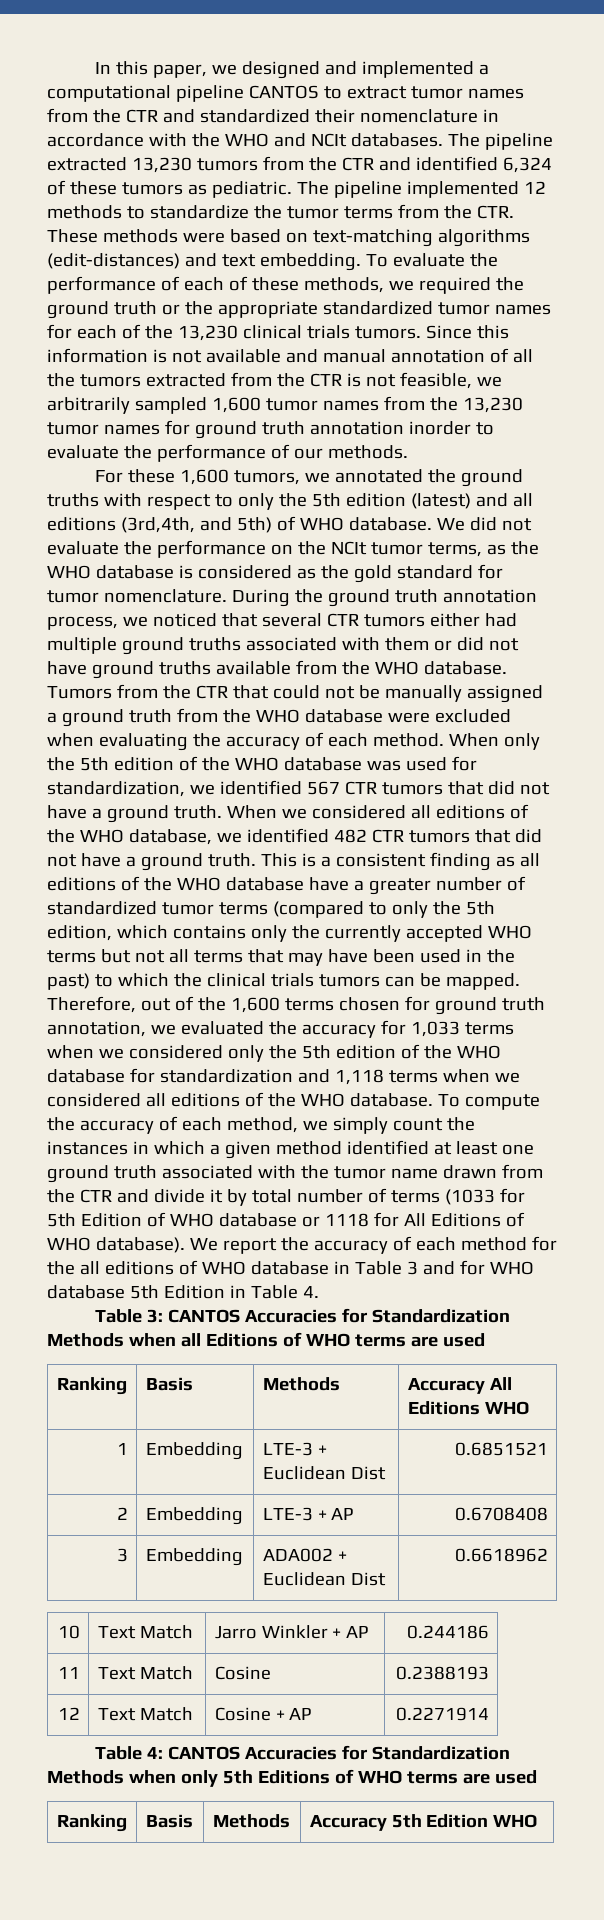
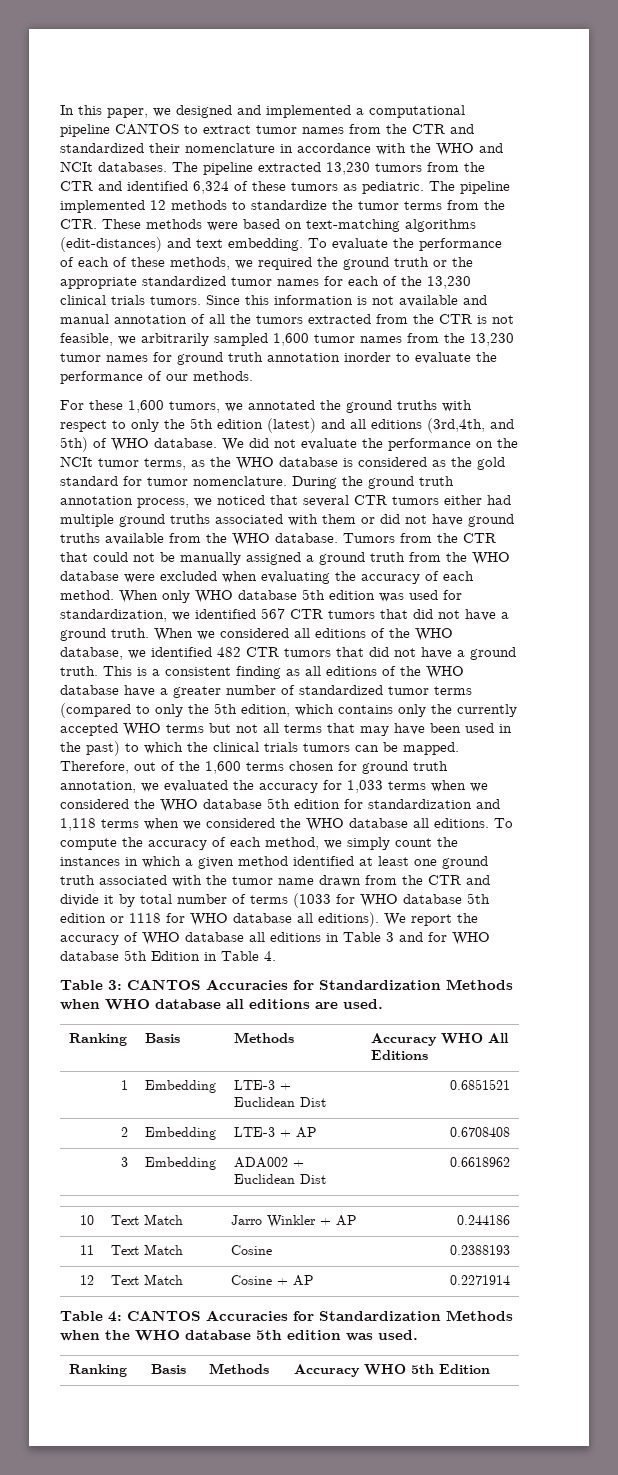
[47,756,362,771] the 5th edition of the WHO database -> [195,589,375,603] WHO database 5th edition
[227,1044,501,1062] [47,1069,125,1083] only the 5th edition of the WHO database -> [134,798,340,812] the WHO database 5th edition
[145,1092,433,1107] all editions of the WHO database. -> [280,818,489,831] the WHO database all editions.
[47,1212,525,1227] [47,1237,185,1253] 5th Edition of WHO database or 1118 for All Editions of WHO database). -> [360,893,490,907] [60,912,379,927] WHO database 5th edition or 1118 for WHO database all editions).
[415,1236,557,1251] [47,1260,329,1275] each method for the all editions of WHO database -> [142,932,321,945] WHO database all editions
[180,1332,485,1347] [56,1377,127,1395] [145,1377,193,1391] [262,1377,340,1391] [407,1377,512,1394] [407,1401,529,1415] all Editions of WHO terms are used // Ranking | Basis | Methods | Accuracy All Editions WHO -> [105,999,383,1010] [68,1033,127,1046] [144,1033,180,1043] [233,1032,294,1043] [370,1033,509,1046] [370,1050,428,1060] WHO database all editions are used. // Ranking | Basis | Methods | Accuracy WHO All Editions
[180,1769,537,1787] [56,1814,127,1832] [145,1814,193,1828] [212,1814,290,1828] [309,1814,538,1831] only 5th Editions of WHO terms are used // Ranking | Basis | Methods | Accuracy 5th Edition WHO -> [105,1330,418,1341] [68,1364,127,1377] [150,1364,186,1374] [208,1363,269,1374] [293,1364,490,1377] the WHO database 5th edition was used. // Ranking | Basis | Methods | Accuracy WHO 5th Edition

